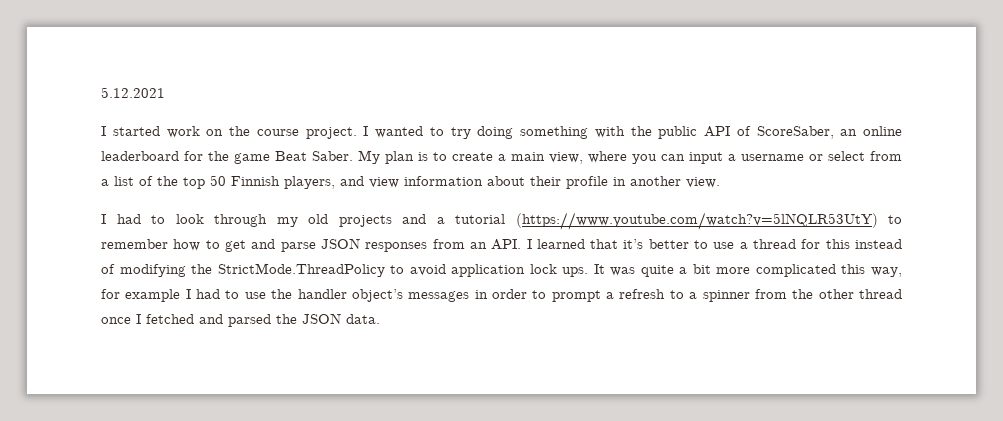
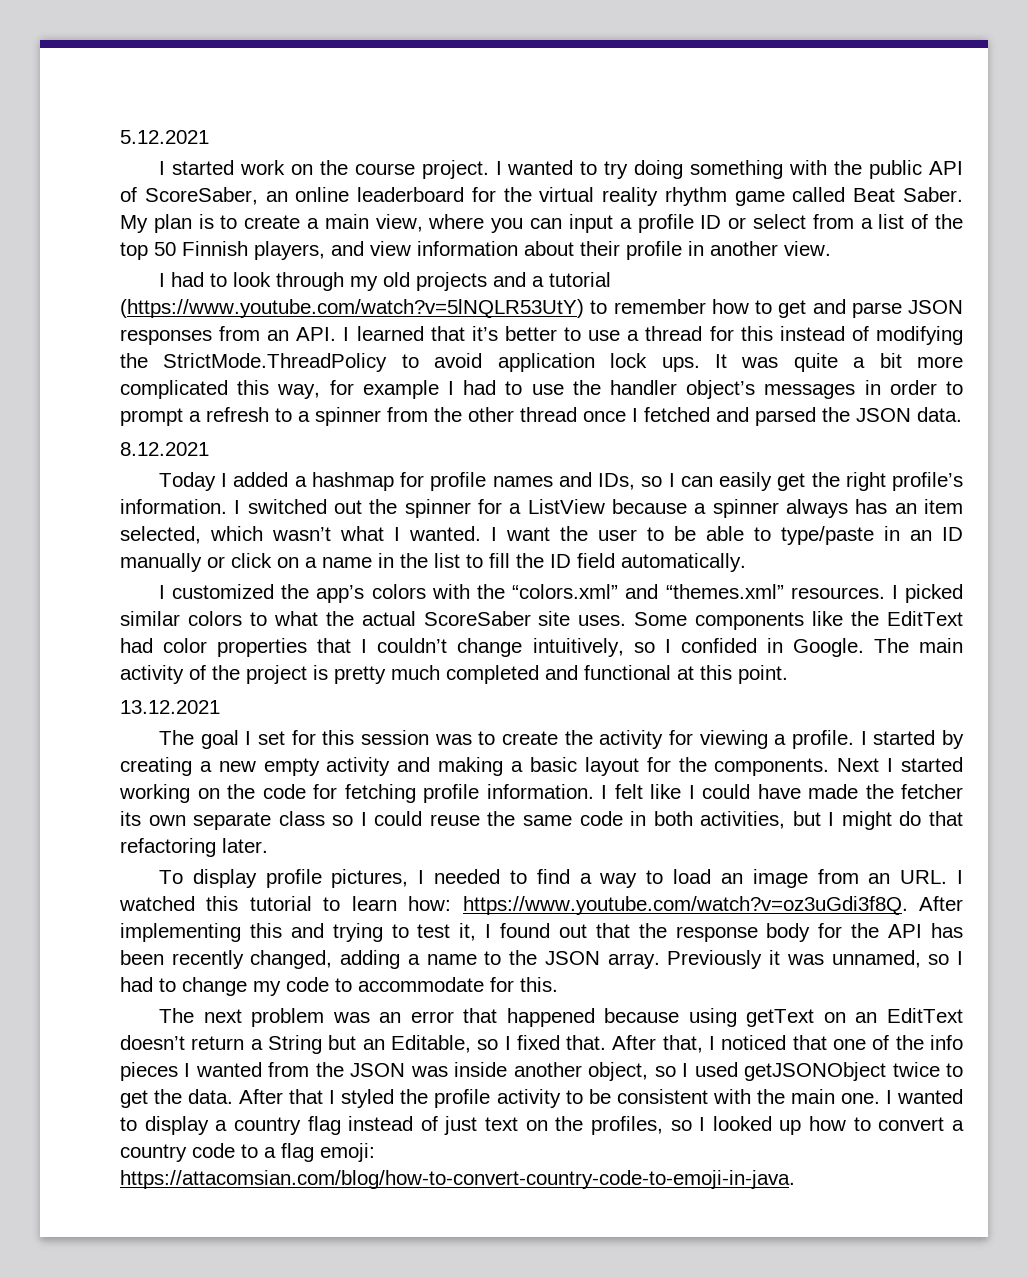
[234,153,270,164] game -> [539,187,846,206] virtual reality rhythm game called
[741,154,804,161] username -> [637,214,722,233] profile ID
(380, 319) none -> [120,442,209,456] [158,472,963,491] [120,499,964,518] [120,526,963,545] [120,553,746,572] [158,584,963,603] [120,611,963,630] [120,638,963,657] [120,665,788,684] [120,700,220,714] [158,730,965,749] [120,757,964,776] [119,784,963,803] [120,811,963,830] [120,838,268,857] [158,869,963,888] [119,896,963,915] [120,923,963,942] [120,950,964,969] [120,977,558,996] [158,1008,963,1027] [120,1035,963,1054] [120,1062,964,1081] [120,1089,963,1108] [120,1116,965,1135] [120,1143,375,1162] [120,1170,795,1189] // 8.12.2021 // Today I added a hashmap for profile names and IDs, so I can easily get the right profile’s information. I switched out the spinner for a ListView because a spinner always has an item selected, which wasn’t what I wanted. I want the user to be able to type/paste in an ID manually or click on a name in the list to fill the ID field automatically. // I customized the app’s colors with the “colors.xml” and “themes.xml” resources. I picked similar colors to what the actual ScoreSaber site uses. Some components like the EditText had color properties that I couldn’t change intuitively, so I confided in Google. The main activity of the project is pretty much completed and functional at this point. // 13.12.2021 // The goal I set for this session was to create the activity for viewing a profile. I started by creating a new empty activity and making a basic layout for the components. Next I started working on the code for fetching profile information. I felt like I could have made the fetcher its own separate class so I could reuse the same code in both activities, but I might do that refactoring later. // To display profile pictures, I needed to find a way to load an image from an URL. I watched this tutorial to learn how: https://www.youtube.com/watch?v=oz3uGdi3f8Q. After implementing this and trying to test it, I found out that the response body for the API has been recently changed, adding a name to the JSON array. Previously it was unnamed, so I had to change my code to accommodate for this. // The next problem was an error that happened because using getText on an EditText doesn’t return a String but an Editable, so I fixed that. After that, I noticed that one of the info pieces I wanted from the JSON was inside another object, so I used getJSONObject twice to get the data. After that I styled the profile activity to be consistent with the main one. I wanted to display a country flag instead of just text on the profiles, so I looked up how to convert a country code to a flag emoji: https://attacomsian.com/blog/how-to-convert-country-code-to-emoji-in-java.

